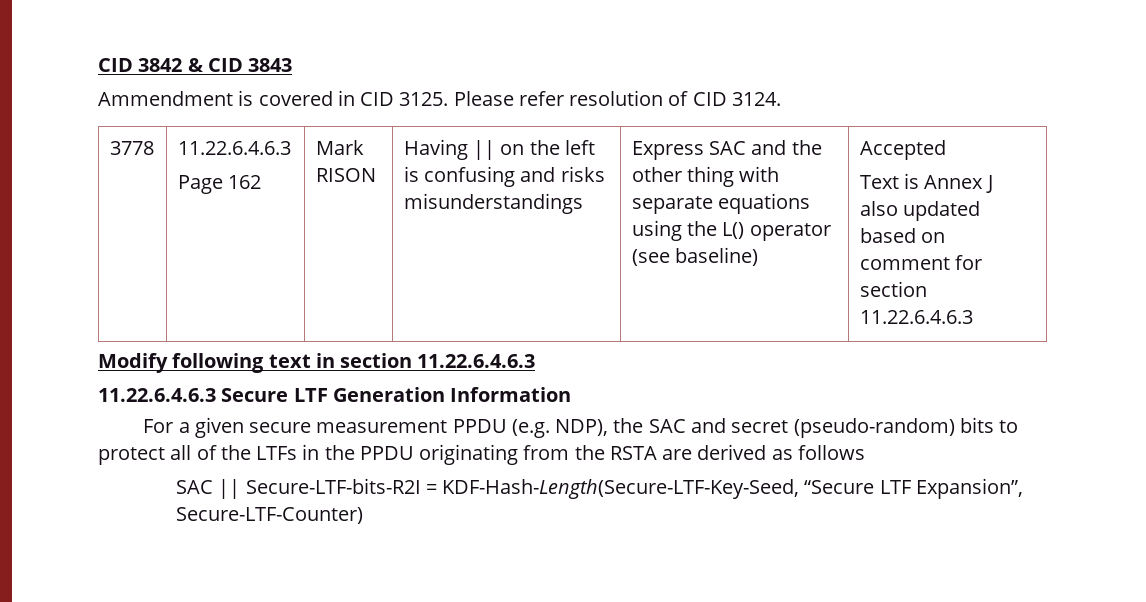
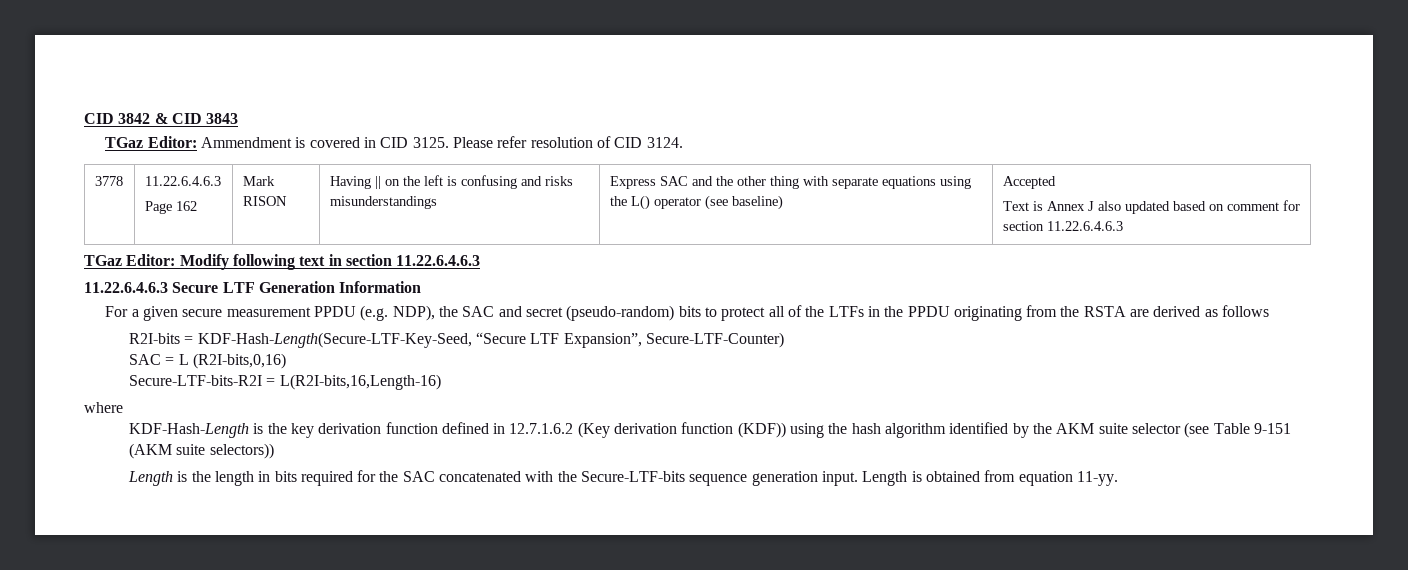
(293, 65) none -> [105,136,197,148] TGaz Editor:
(973, 317) none -> [84,254,176,266] TGaz Editor:
[175,478,421,499] SAC || Secure-LTF-bits-R2I -> [128,333,180,344] R2I-bits
(363, 515) none -> [128,353,286,369] [128,374,441,390] [84,402,123,413] [128,422,1291,438] [128,443,274,459] [127,470,1118,486] // SAC = L (R2I-bits,0,16) // Secure-LTF-bits-R2I = L(R2I-bits,16,Length-16) // where // KDF-Hash-Length is the key derivation function defined in 12.7.1.6.2 (Key derivation function (KDF)) using the hash algorithm identified by the AKM suite selector (see Table 9-151 (AKM suite selectors)) // Length is the length in bits required for the SAC concatenated with the Secure-LTF-bits sequence generation input. Length is obtained from equation 11-yy.

